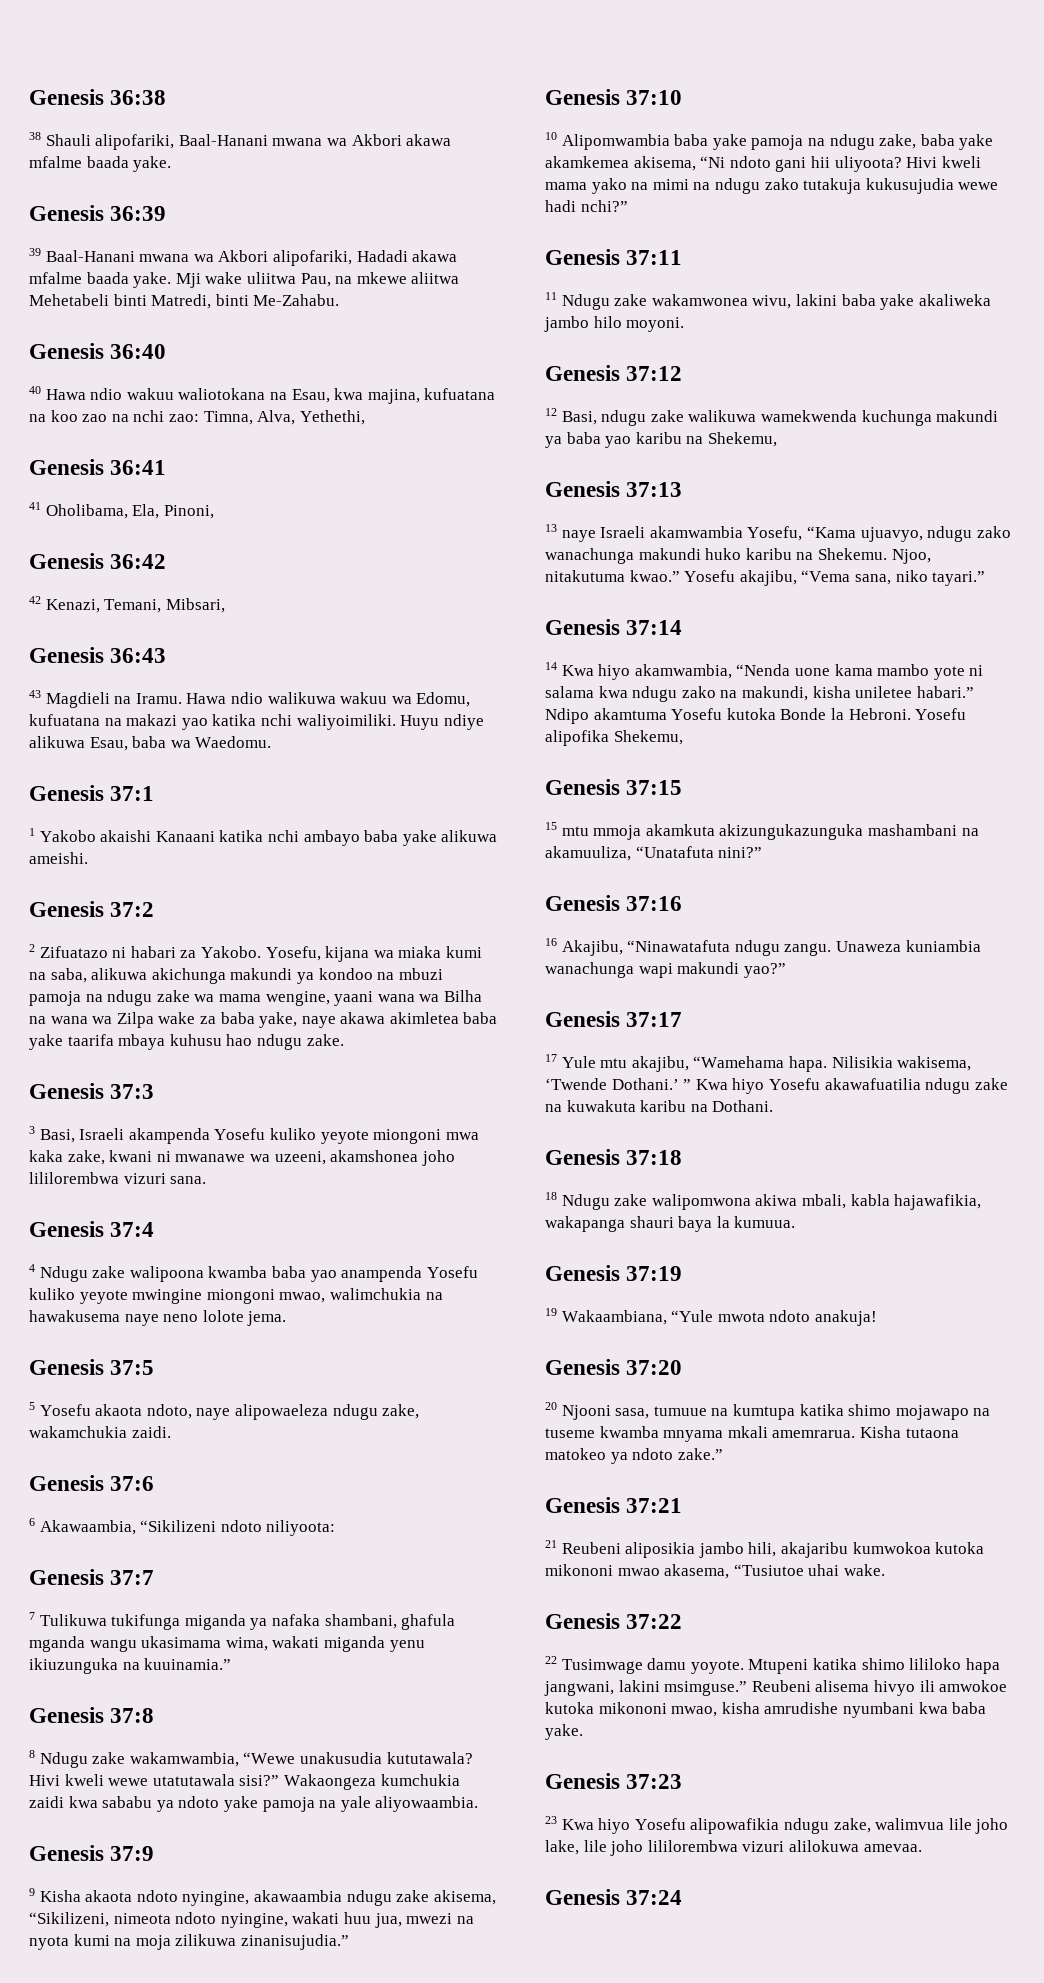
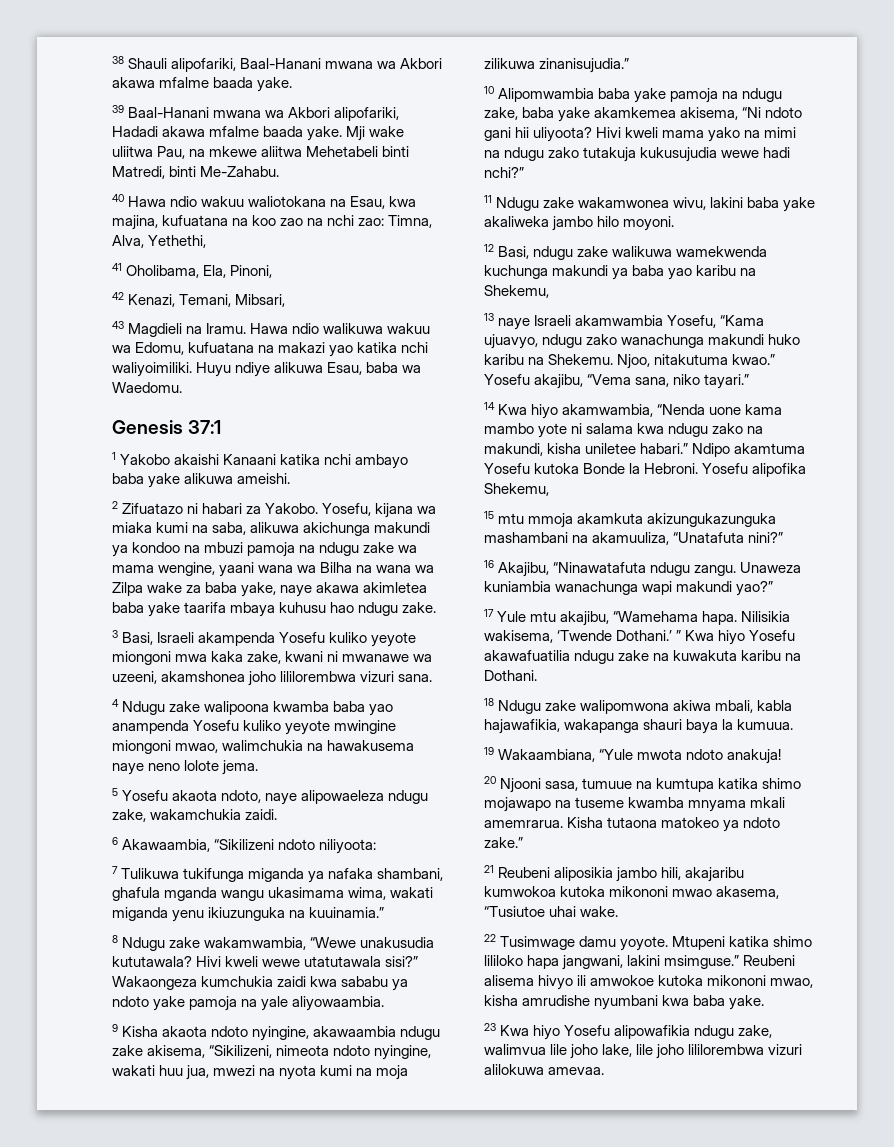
[29,89,167,105] Genesis 36:38 // -> (112, 60) none
[29,205,167,221] // Genesis 36:39 -> (293, 84) none
[29,343,167,359] // Genesis 36:40 -> (280, 171) none
[29,459,167,475] // Genesis 36:41 -> (207, 241) none
[29,553,167,569] // Genesis 36:42 -> (273, 271) none
[29,647,167,663] // Genesis 36:43 -> (286, 300) none
[29,901,155,917] // Genesis 37:2 -> (291, 478) none
[29,1083,155,1099] // Genesis 37:3 -> (437, 607) none
[29,1221,155,1237] // Genesis 37:4 -> (433, 678) none
[29,1359,155,1375] // Genesis 37:5 -> (259, 767) none
[29,1475,155,1491] // Genesis 37:6 -> (278, 814) none
[29,1569,155,1585] // Genesis 37:7 -> (377, 846) none
[29,1707,155,1723] // Genesis 37:8 -> (385, 912) none
[29,1845,155,1861] // Genesis 37:9 -> (385, 1003) none
[545,89,683,105] // Genesis 37:10 -> (630, 65) none
[545,249,683,265] // Genesis 37:11 -> (524, 172) none
[545,365,683,381] // Genesis 37:12 -> (675, 223) none
[545,481,683,497] // Genesis 37:13 -> (549, 291) none
[545,619,683,635] // Genesis 37:14 -> (750, 381) none
[545,779,683,795] // Genesis 37:15 -> (549, 489) none
[545,895,683,911] // Genesis 37:16 -> (784, 537) none
[545,1011,683,1027] // Genesis 37:17 -> (774, 588) none
[545,1149,683,1165] // Genesis 37:18 -> (537, 675) none
[545,1265,683,1281] // Genesis 37:19 -> (794, 724) none
[545,1359,683,1375] // Genesis 37:20 -> (782, 756) none
[545,1497,683,1513] // Genesis 37:21 -> (523, 842) none
[545,1613,683,1629] // Genesis 37:22 -> (619, 911) none
[545,1773,683,1789] // Genesis 37:23 -> (765, 1002) none
[545,1889,683,1905] // Genesis 37:24 -> (605, 1071) none

